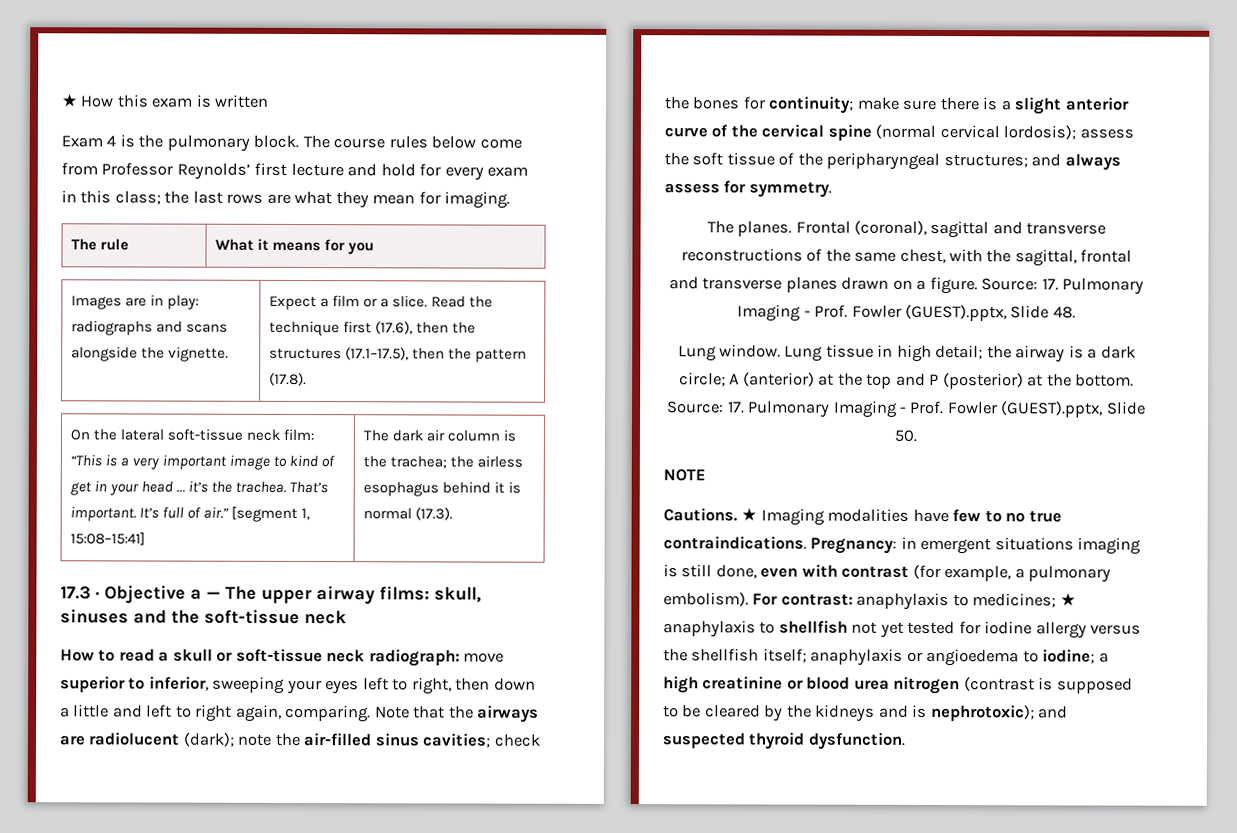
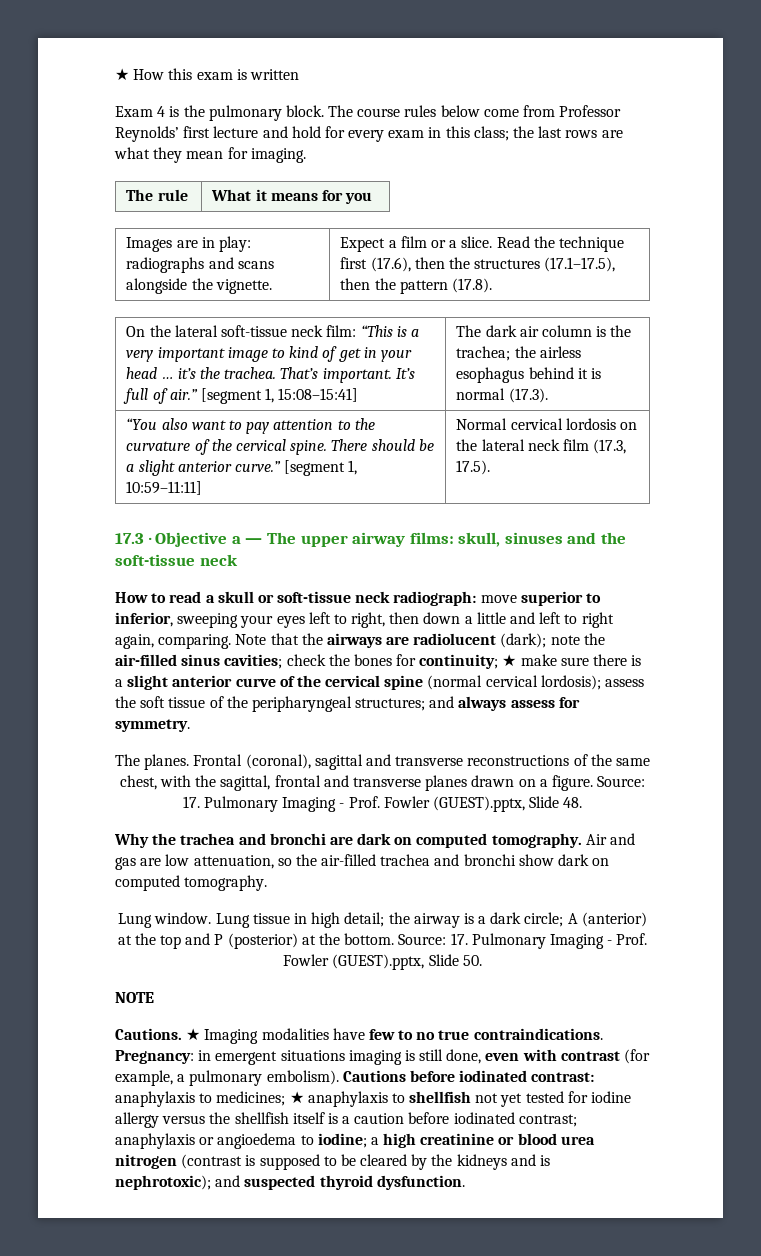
(453, 514) none -> [126,418,375,434] [126,439,434,455] [126,460,358,476] [126,481,203,495] [456,418,637,430] [456,439,627,454] [456,460,491,475] // “You also want to pay attention to the curvature of the cervical spine. There should be a slight anterior curve.” [segment 1, 10:59–11:11] | Normal cervical lordosis on the lateral neck film (17.3, 17.5).
(855, 105) none -> [502,654,517,667] ★
(1076, 312) none -> [114,833,636,848] [115,854,610,870] [115,875,268,891] // Why the trachea and bronchi are dark on computed tomography. Air and gas are low attenuation, so the air-filled trachea and bronchi show dark on computed tomography.
[752,593,779,606] For -> [342,1070,528,1082] Cautions before iodinated
[762,648,807,663] itself; -> [292,1112,577,1127] itself is a caution before iodinated contrast;

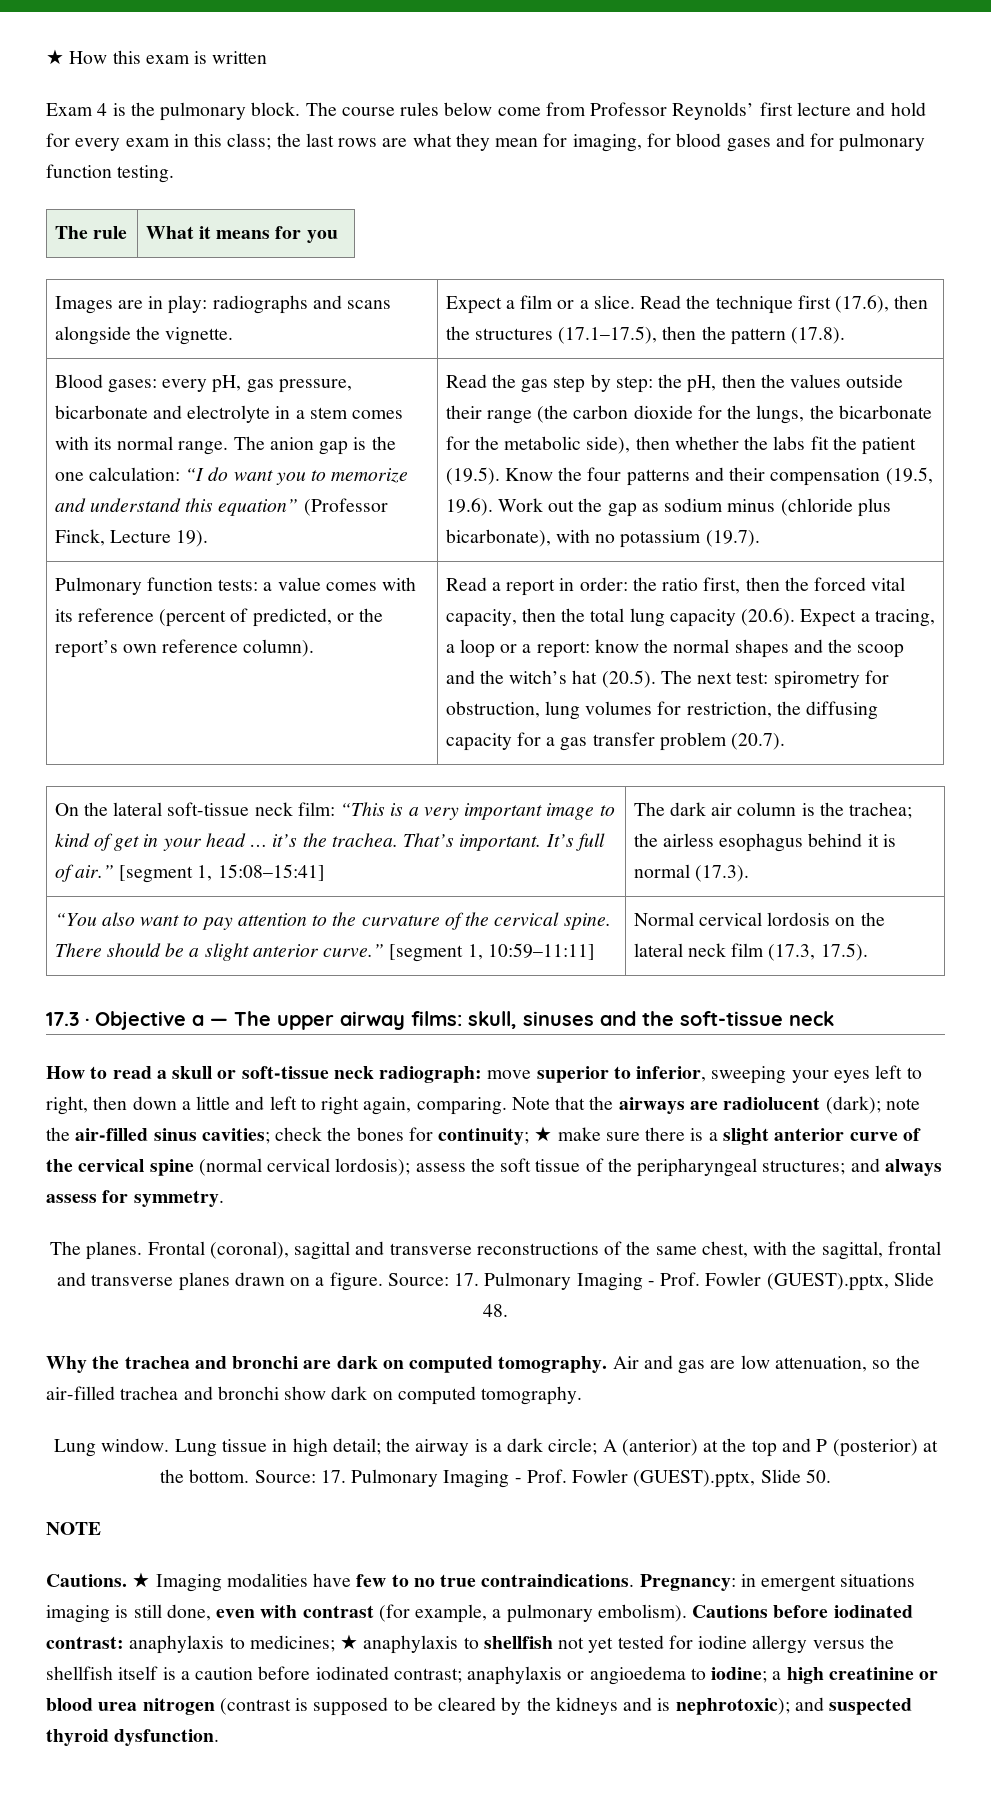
[250,148,306,163] imaging. -> [572,133,926,152] [46,164,175,183] imaging, for blood gases and for pulmonary function testing.
(492, 285) none -> [54,374,352,393] [54,405,404,423] [54,436,396,455] [54,467,409,485] [54,498,388,516] [54,529,209,547] [445,374,904,393] [445,405,932,424] [445,436,917,455] [445,467,933,486] [445,498,891,517] [445,529,760,548] [54,577,417,595] [54,608,384,627] [54,639,315,658] [445,577,906,596] [445,608,935,627] [445,639,905,658] [445,670,889,689] [445,701,879,720] [445,732,786,751] // Blood gases: every pH, gas pressure, bicarbonate and electrolyte in a stem comes with its normal range. The anion gap is the one calculation: “I do want you to memorize and understand this equation” (Professor Finck, Lecture 19). | Read the gas step by step: the pH, then the values outside their range (the carbon dioxide for the lungs, the bicarbonate for the metabolic side), then whether the labs fit the patient (19.5). Know the four patterns and their compensation (19.5, 19.6). Work out the gap as sodium minus (chloride plus bicarbonate), with no potassium (19.7). // Pulmonary function tests: a value comes with its reference (percent of predicted, or the report’s own reference column). | Read a report in order: the ratio first, then the forced vital capacity, then the total lung capacity (20.6). Expect a tracing, a loop or a report: know the normal shapes and the scoop and the witch’s hat (20.5). The next test: spirometry for obstruction, lung volumes for restriction, the diffusing capacity for a gas transfer problem (20.7).

